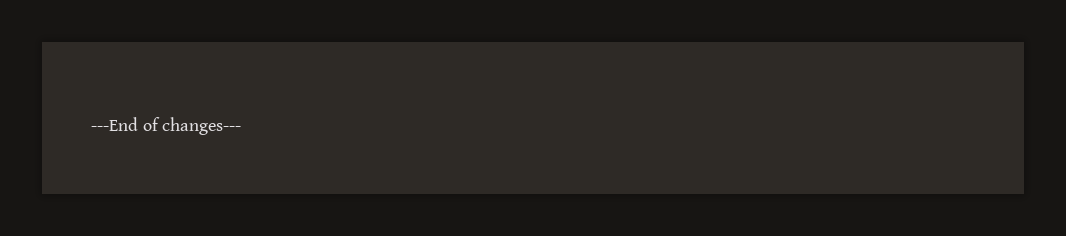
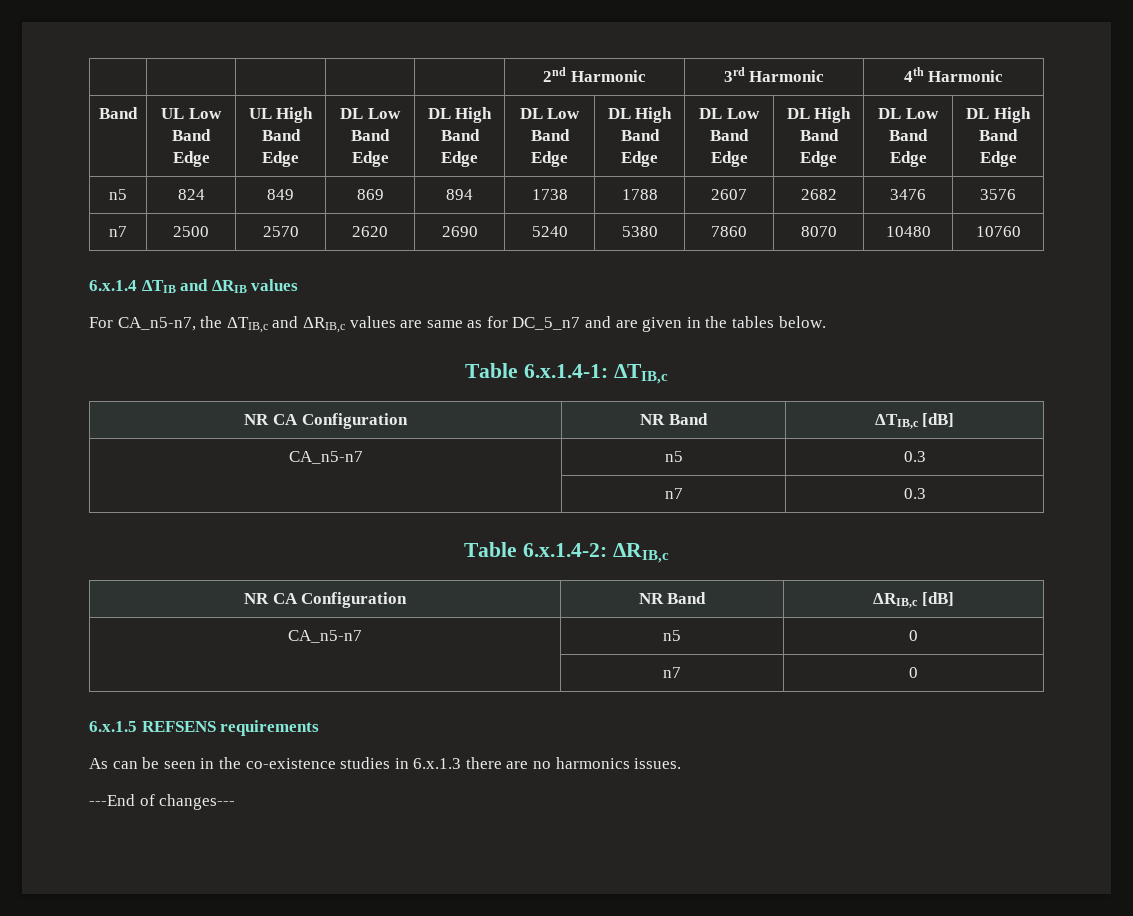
(91, 124) none -> [543,67,646,82] [723,67,825,82] [903,67,1004,82] [99,107,138,119] [161,108,222,119] [172,129,211,141] [172,151,210,167] [248,107,314,123] [261,129,301,141] [262,151,299,167] [340,108,401,119] [351,129,390,141] [351,151,389,167] [427,107,493,123] [440,129,480,141] [441,151,478,167] [519,108,581,119] [530,129,570,141] [531,151,568,167] [607,107,673,123] [620,129,660,141] [621,151,658,167] [699,108,760,119] [710,129,749,141] [710,151,748,167] [786,107,852,123] [799,129,839,141] [800,151,837,167] [878,108,939,119] [889,129,928,141] [889,151,927,167] [966,107,1031,123] [979,129,1018,141] [979,151,1017,167] [109,189,127,200] [177,189,205,200] [267,189,294,200] [356,189,384,200] [446,189,473,200] [531,189,568,200] [621,189,658,200] [711,189,747,200] [800,189,837,200] [890,189,926,200] [980,189,1016,200] [109,226,127,237] [173,226,209,237] [262,226,299,237] [352,226,388,237] [441,226,478,237] [531,226,568,237] [621,226,658,237] [711,226,747,237] [800,226,837,237] [885,226,931,237] [975,226,1021,237] [89,279,299,293] [89,316,826,333] [465,363,668,384] [244,413,408,429] [640,413,708,425] [874,413,955,429] [288,451,363,464] [664,451,683,462] [903,451,926,462] [664,488,683,499] [903,488,926,499] [464,542,669,563] [243,592,408,608] [638,592,707,604] [873,592,954,608] [288,630,362,643] [663,630,681,641] [909,630,918,641] [663,667,681,678] [909,667,918,678] [89,720,320,736] [89,757,682,769] | | | | | 2nd Harmonic | 3rd Harmonic | 4th Harmonic // Band | UL Low Band Edge | UL High Band Edge | DL Low Band Edge | DL High Band Edge | DL Low Band Edge | DL High Band Edge | DL Low Band Edge | DL High Band Edge | DL Low Band Edge | DL High Band Edge // n5 | 824 | 849 | 869 | 894 | 1738 | 1788 | 2607 | 2682 | 3476 | 3576 // n7 | 2500 | 2570 | 2620 | 2690 | 5240 | 5380 | 7860 | 8070 | 10480 | 10760 // 6.x.1.4 ∆TIB and ∆RIB values // For CA_n5-n7, the ΔTIB,c and ΔRIB,c values are same as for DC_5_n7 and are given in the tables below. // Table 6.x.1.4-1: ΔTIB,c // NR CA Configuration | NR Band | ΔTIB,c [dB] // CA_n5-n7 | n5 | 0.3 // | n7 | 0.3 // Table 6.x.1.4-2: ΔRIB,c // NR CA Configuration | NR Band | ΔRIB,c [dB] // CA_n5-n7 | n5 | 0 // | n7 | 0 // 6.x.1.5 REFSENS requirements // As can be seen in the co-existence studies in 6.x.1.3 there are no harmonics issues. //

